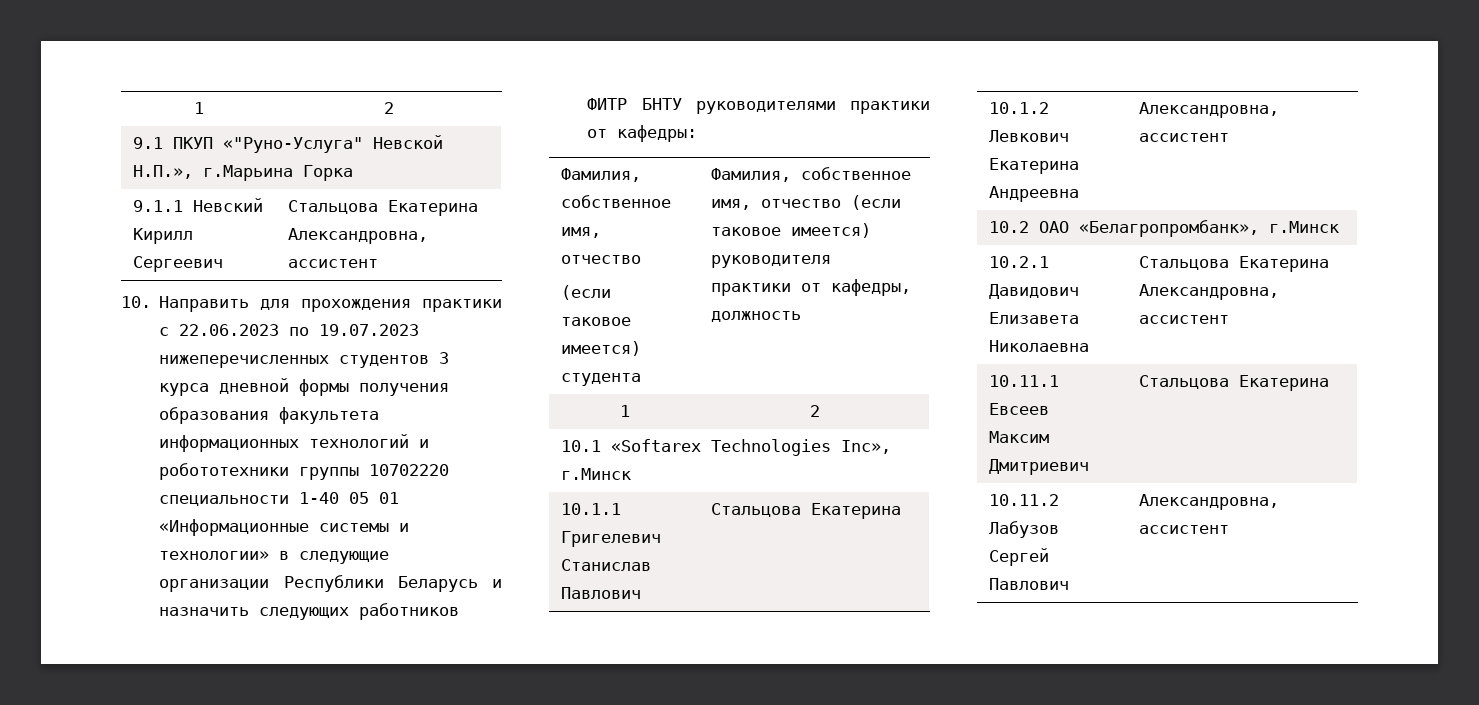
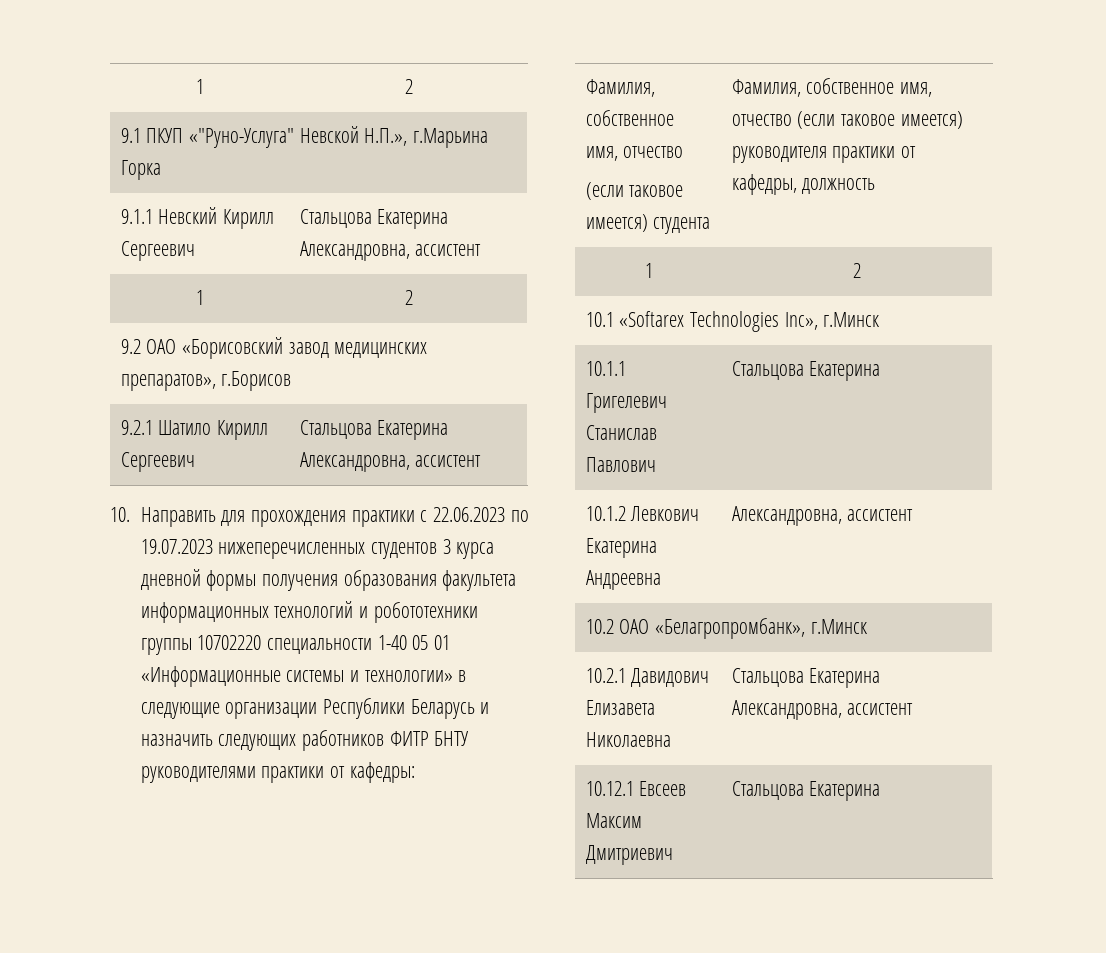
(379, 263) none -> [196,290,204,305] [404,290,413,305] [120,337,428,359] [120,371,292,391] [120,420,269,440] [120,452,195,472] [299,420,449,440] [299,452,482,472] // 1 | 2 // 9.2 ОАО «Борисовский завод медицинских препаратов», г.Борисов // 9.2.1 Шатило Кирилл Сергеевич | Стальцова Екатерина Александровна, ассистент
[989,375,1060,387] 10.11.1 -> [585,781,634,796] 10.12.1
[989,494,1060,506] [989,521,1060,538] [989,548,1050,566] [989,578,1070,590] [1139,494,1280,510] [1139,525,1230,534] // 10.11.2 Лабузов Сергей Павлович | Александровна, ассистент -> (881, 791) none

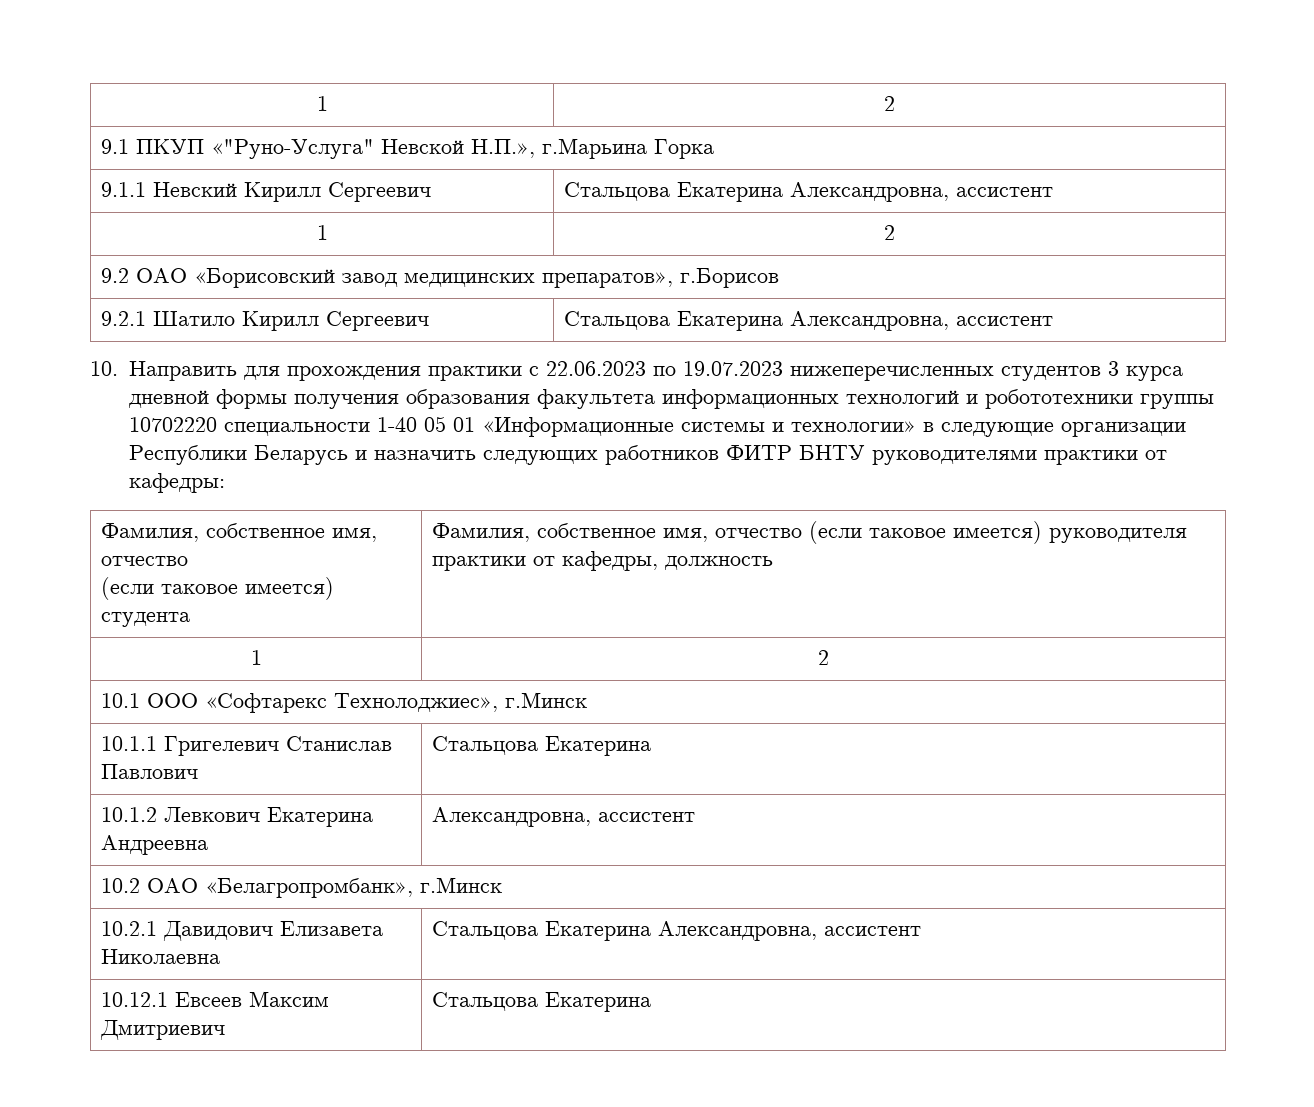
[619,311,818,332] «Softarex Technologies Inc», -> [147,693,499,713] ООО «Софтарекс Технолоджиес»,

